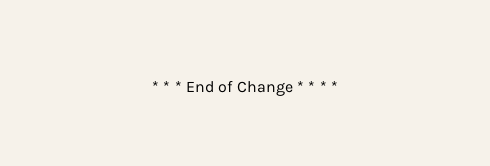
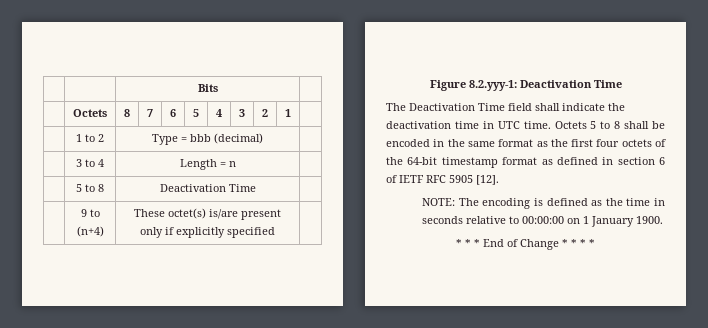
(152, 86) none -> [197,84,218,92] [73,109,107,117] [124,109,130,117] [147,109,153,117] [170,109,176,117] [193,109,199,117] [216,109,222,117] [239,109,245,117] [262,109,268,117] [285,109,291,117] [76,134,104,142] [152,133,263,145] [76,159,104,167] [179,159,236,170] [76,184,104,192] [159,184,256,192] [80,209,100,217] [76,226,104,237] [134,208,281,220] [140,227,275,238] [429,80,622,91] [386,103,625,111] [386,121,665,129] [386,139,666,147] [386,157,665,168] [386,175,499,185] [422,198,665,209] [422,216,664,227] | | Bits | // | Octets | 8 | 7 | 6 | 5 | 4 | 3 | 2 | 1 | // | 1 to 2 | Type = bbb (decimal) | // | 3 to 4 | Length = n | // | 5 to 8 | Deactivation Time | // | 9 to (n+4) | These octet(s) is/are present only if explicitly specified | // Figure 8.2.yyy-1: Deactivation Time // The Deactivation Time field shall indicate the deactivation time in UTC time. Octets 5 to 8 shall be encoded in the same format as the first four octets of the 64-bit timestamp format as defined in section 6 of IETF RFC 5905 [12]. // NOTE: The encoding is defined as the time in seconds relative to 00:00:00 on 1 January 1900. //

